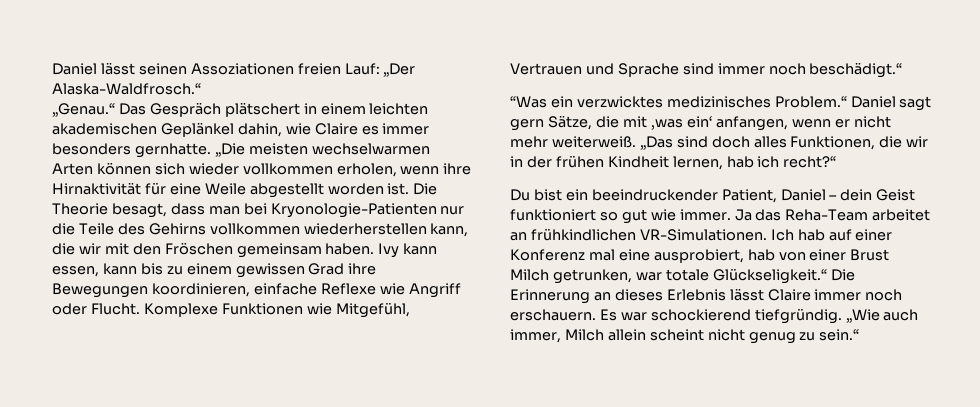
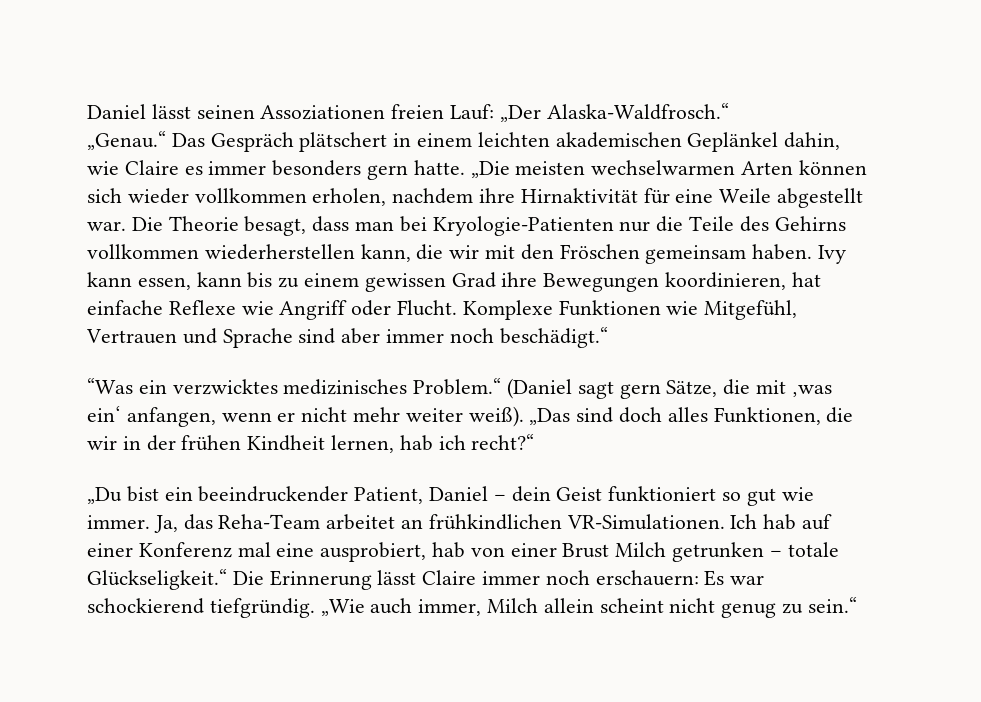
[134,143,211,158] gernhatte. -> [367,160,465,180] gern hatte.
[400,166,440,175] wenn -> [392,188,474,204] nachdem
[327,183,410,195] worden ist. -> [87,221,126,231] war.
[270,203,437,218] Kryonologie-Patienten -> [432,216,614,236] Kryologie-Patienten
(250, 290) none -> [791,272,821,287] hat
(714, 69) none -> [341,328,381,344] aber
[850,96,896,108] Daniel -> [507,378,573,399] (Daniel
[551,136,636,148] weiterweiß. -> [405,406,524,427] weiter weiß).
[510,189,530,201] Du -> [87,487,122,504] „Du
[734,209,752,221] Ja -> [153,515,178,533] Ja,
[552,269,662,284] getrunken, war -> [672,542,782,562] getrunken –
[593,289,726,301] an dieses Erlebnis -> (372, 580) none
[510,309,596,321] erschauern. -> [595,570,699,586] erschauern:

